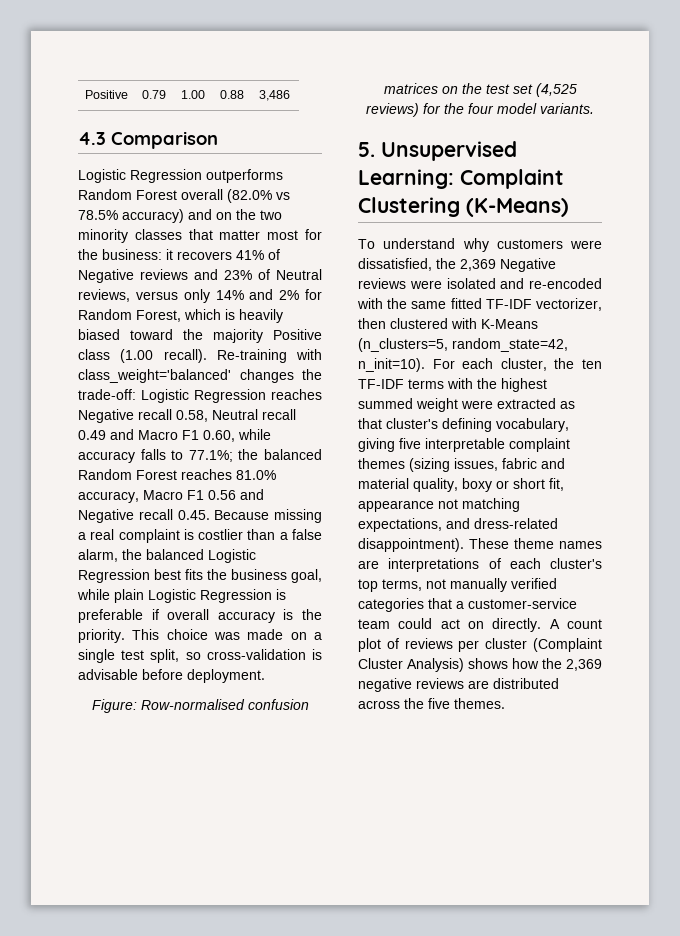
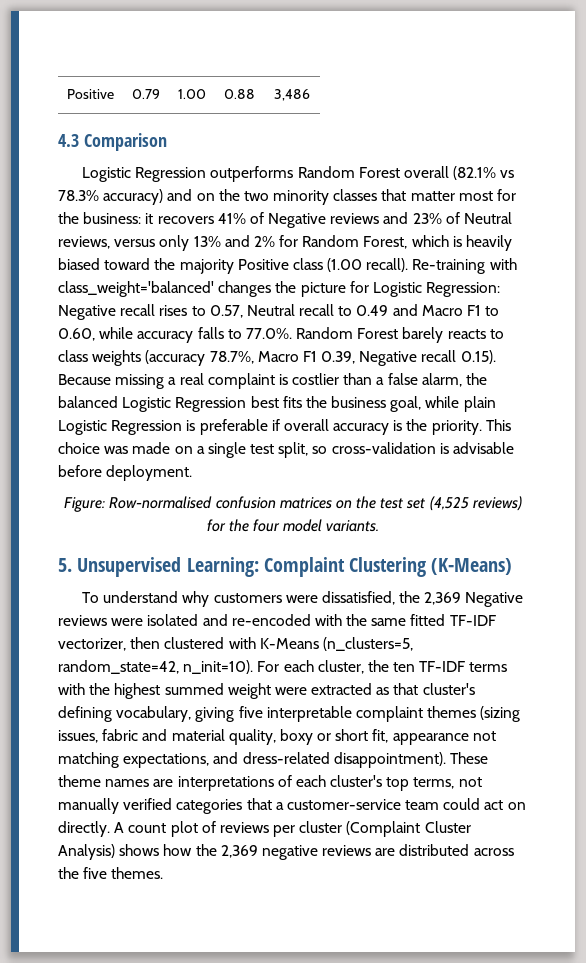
[227,189,290,203] [78,210,118,220] (82.0% vs 78.5% -> [453,166,515,180] [58,190,99,201] (82.1% vs 78.3%
[215,290,244,300] 14% -> [193,236,221,247] 13%
[78,389,322,403] [78,409,208,423] trade-off: Logistic Regression reaches Negative recall 0.58, -> [300,281,501,297] [58,304,243,320] picture for Logistic Regression: Negative recall rises to 0.57,
(296, 414) none -> [338,306,353,316] to
(199, 435) none -> [485,306,500,316] to
[188,449,322,462] [78,469,276,480] [78,489,264,503] [78,509,210,523] 77.1%; the balanced Random Forest reaches 81.0% accuracy, Macro F1 0.56 and Negative recall 0.45. -> [245,327,504,343] [58,350,496,366] 77.0%. Random Forest barely reacts to class weights (accuracy 78.7%, Macro F1 0.39, Negative recall 0.15).

